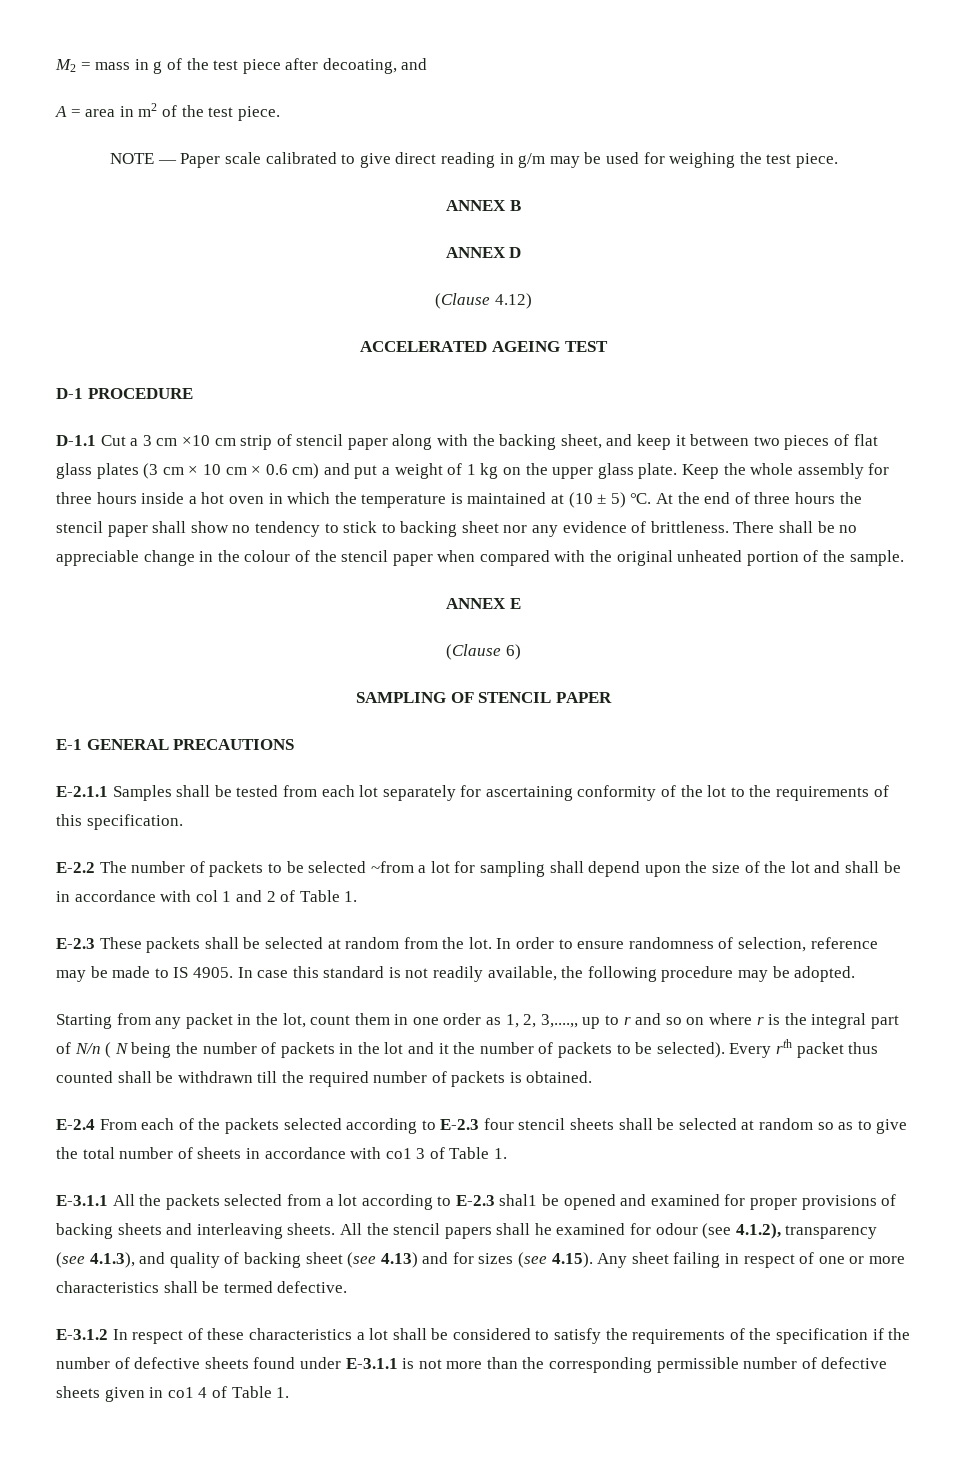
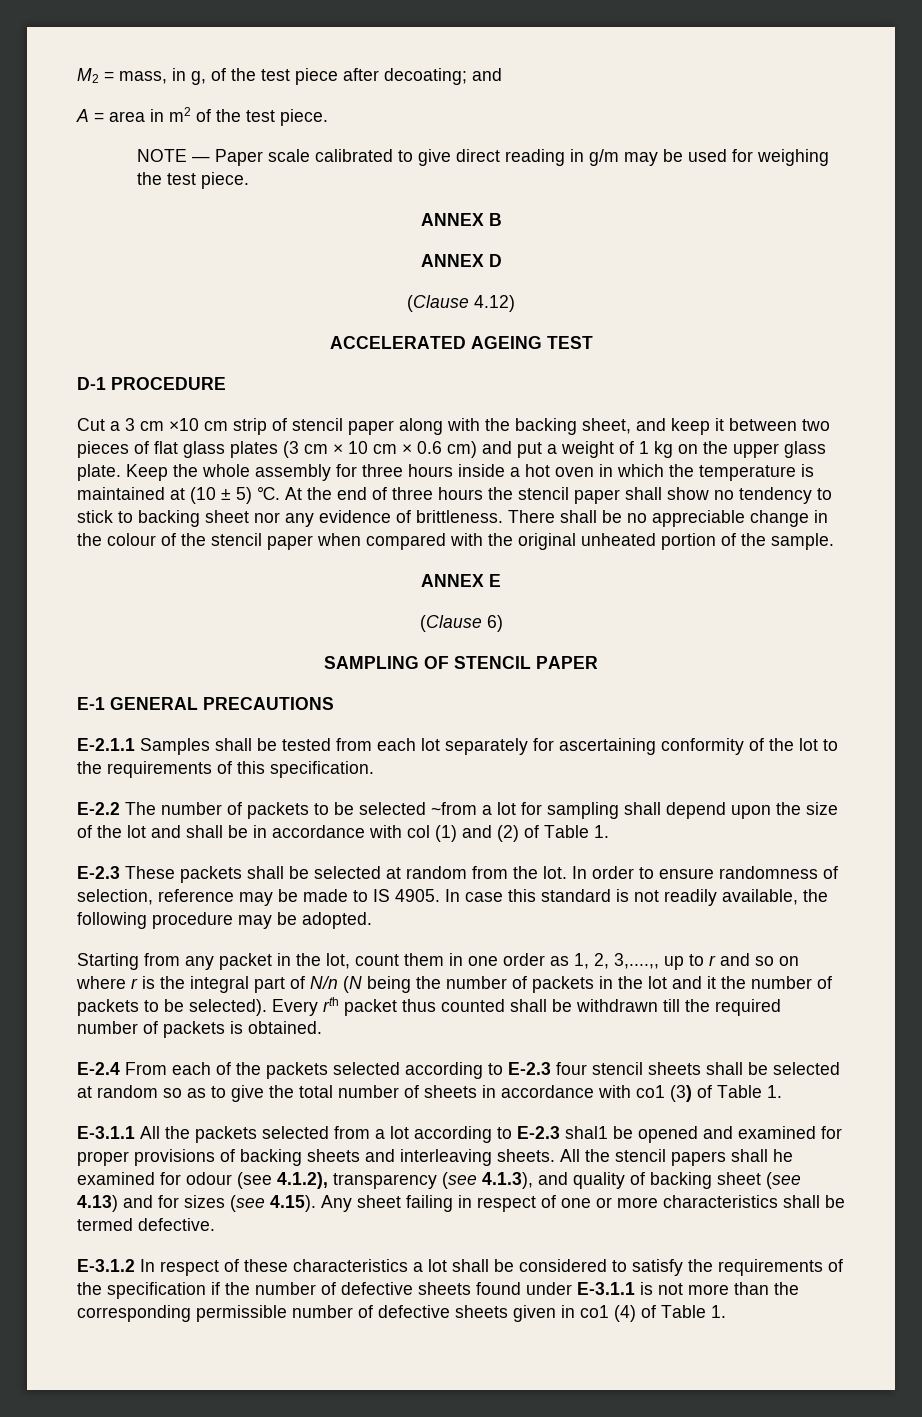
[95,59,163,74] mass in g -> [119,68,206,85] mass, in g,
[322,58,397,74] decoating, -> [384,68,467,85] decoating;
[56,435,96,446] D-1.1 -> (226, 383) none
[222,890,276,902] 1 and 2 -> [435,825,519,842] (1) and (2)
[105,1042,129,1058] ( N -> [343,976,362,993] (N
[416,1148,426,1159] 3 -> [670,1085,692,1102] (3)
[198,1387,208,1398] 4 -> [614,1305,636,1322] (4)

